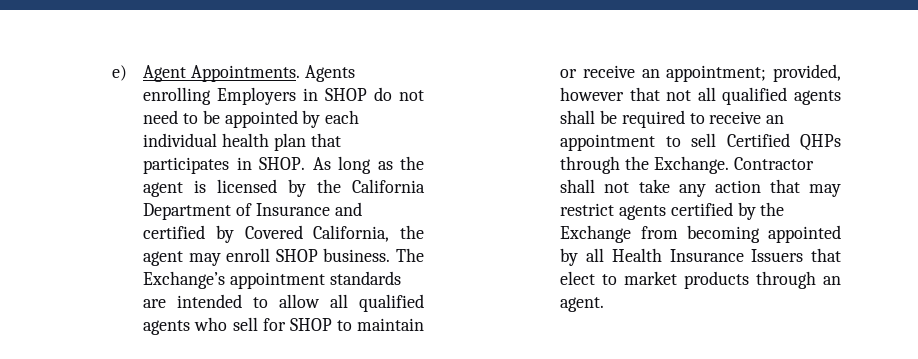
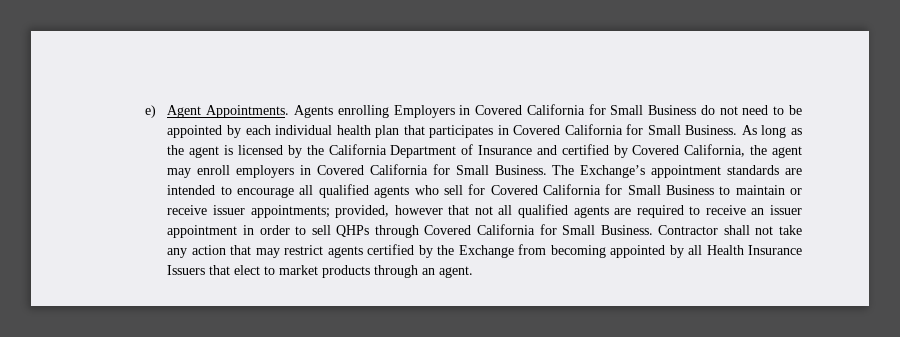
[325,88,368,101] SHOP -> [475,104,697,115] Covered California for Small Business
[259,157,306,170] SHOP. -> [513,124,738,135] Covered California for Small Business.
[275,248,391,262] SHOP business. -> [236,164,547,178] employers in Covered California for Small Business.
[279,294,321,308] allow -> [237,187,295,198] encourage
[289,318,332,331] SHOP -> [490,184,714,195] Covered California for Small Business
[641,65,767,82] an appointment; -> [213,205,330,218] issuer appointments;
[560,110,618,124] shall be -> [614,208,632,215] are
[560,134,656,151] appointment -> [770,205,803,215] [167,225,290,238] issuer appointment in order
[726,133,790,147] Certified -> (331, 230) none
[625,156,729,174] the Exchange. -> [424,224,653,235] Covered California for Small Business.

